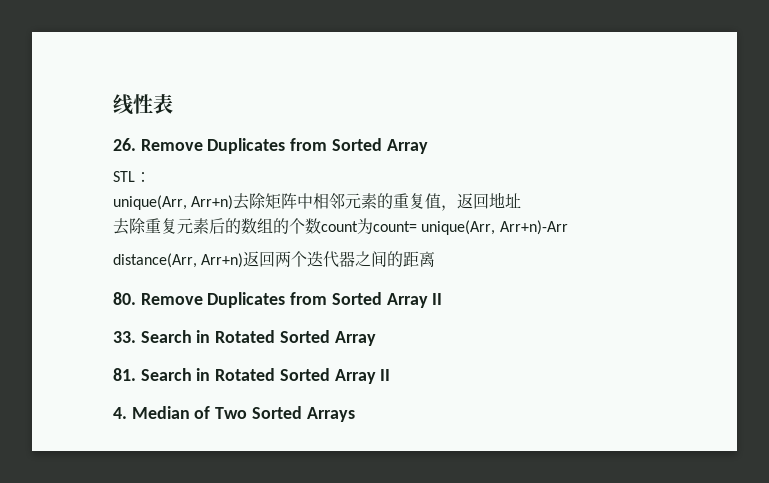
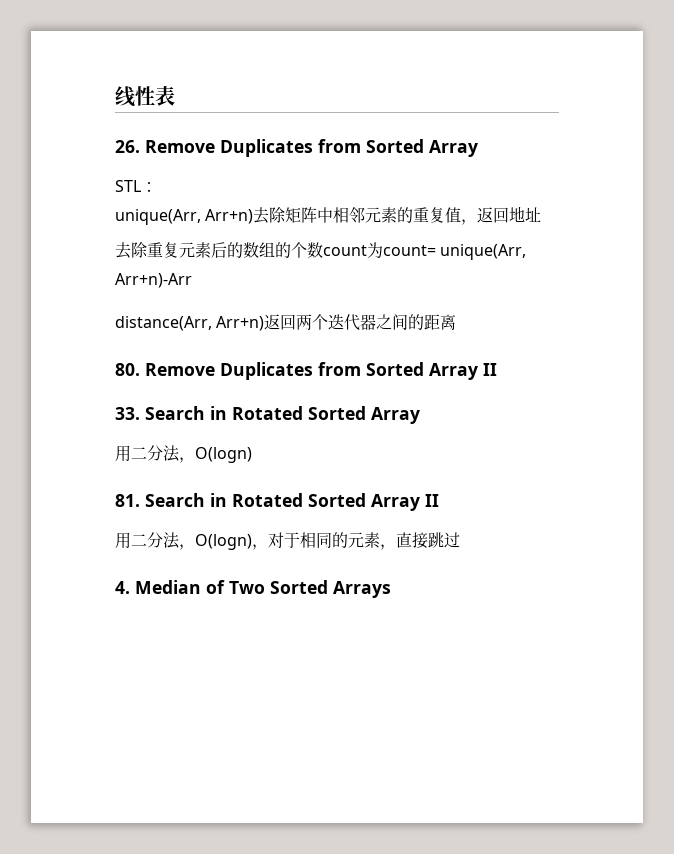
(376, 338) none -> [115,445,252,463] // 用二分法，O(logn)
(391, 375) none -> [115,532,460,550] // 用二分法，O(logn)，对于相同的元素，直接跳过

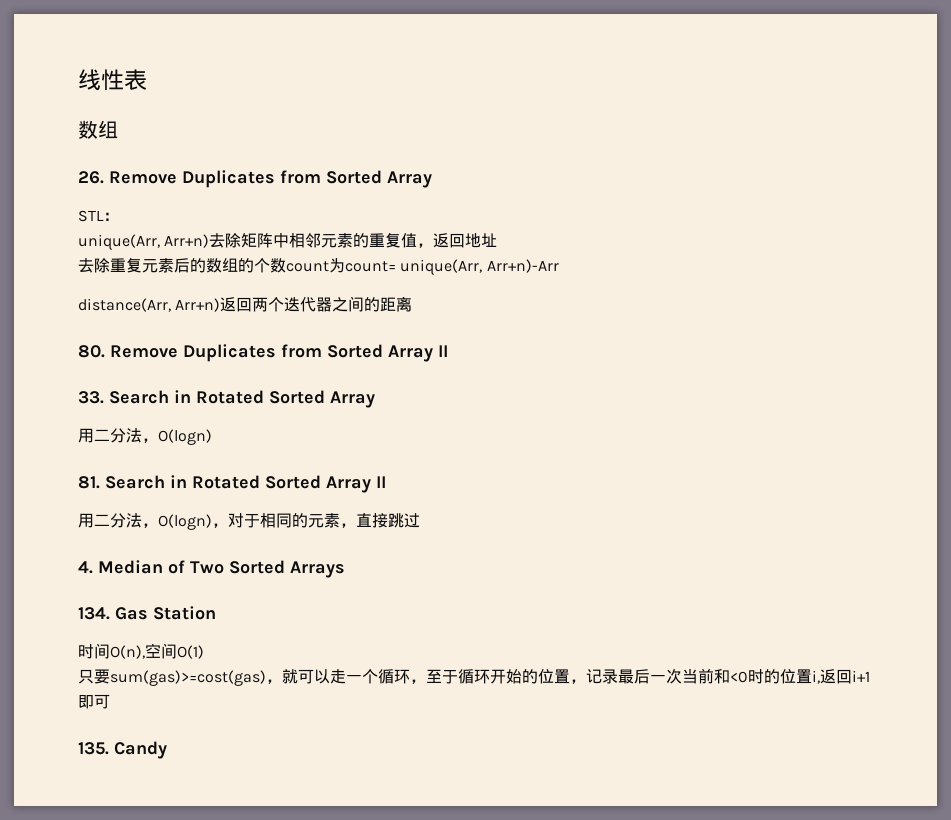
(175, 96) none -> [78,120,118,139] // 数组
(391, 589) none -> [78,606,216,620] [78,643,204,659] [78,668,870,686] [78,694,110,709] [78,741,167,759] // 134. Gas Station // 时间O(n),空间O(1) // 只要sum(gas)>=cost(gas)，就可以走一个循环，至于循环开始的位置，记录最后一次当前和<0时的位置i,返回i+1即可 // 135. Candy

